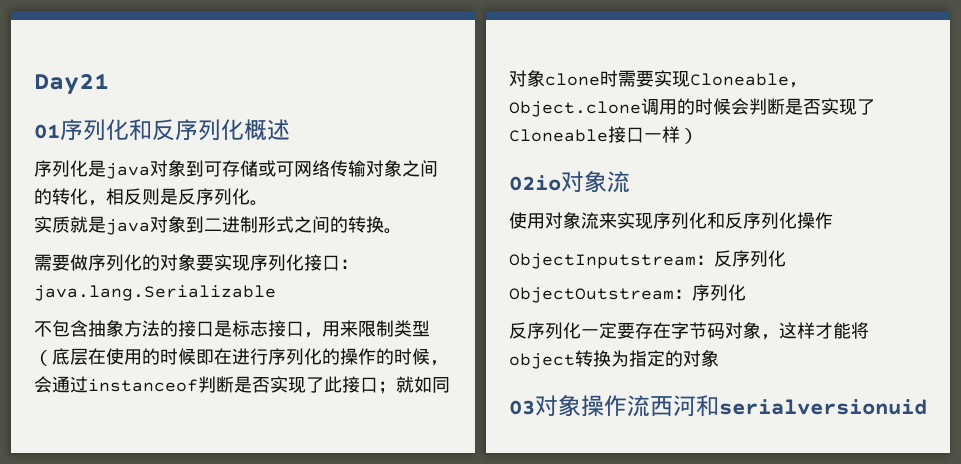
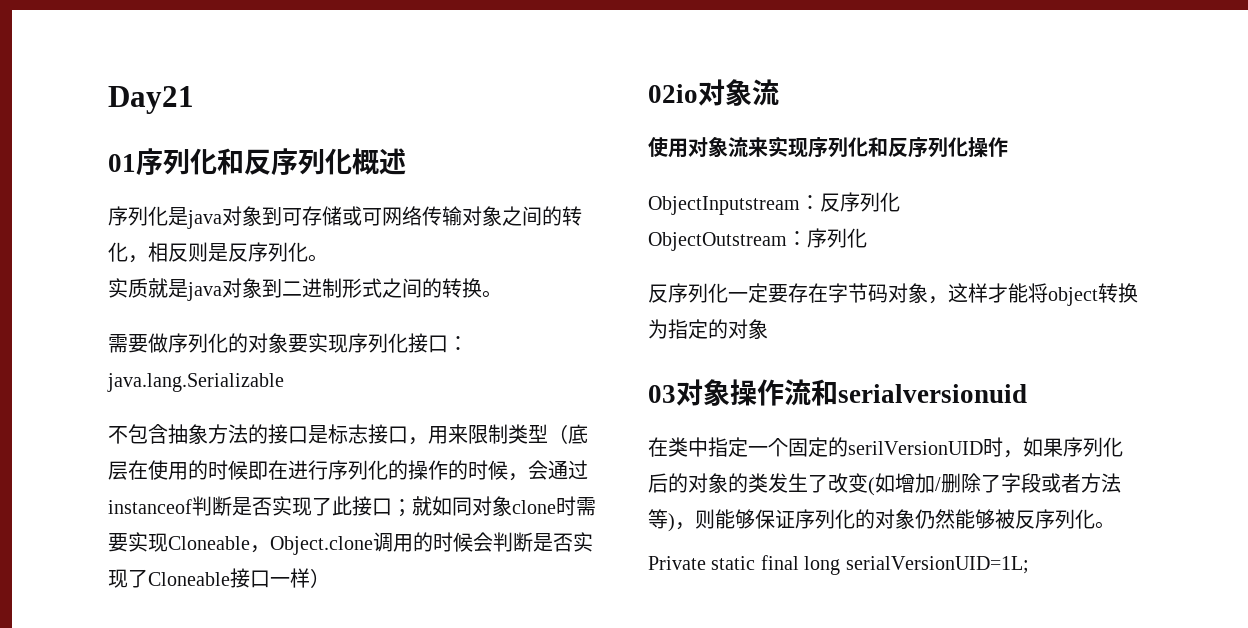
[650,395,696,417] 西河 -> (811, 392) none
(927, 407) none -> [648,437,1123,458] [648,473,1121,496] [648,509,1115,532] [648,555,1029,575] // 在类中指定一个固定的serilVersionUID时，如果序列化后的对象的类发生了改变(如增加/删除了字段或者方法等)，则能够保证序列化的对象仍然能够被反序列化。 // Private static final long serialVersionUID=1L;

